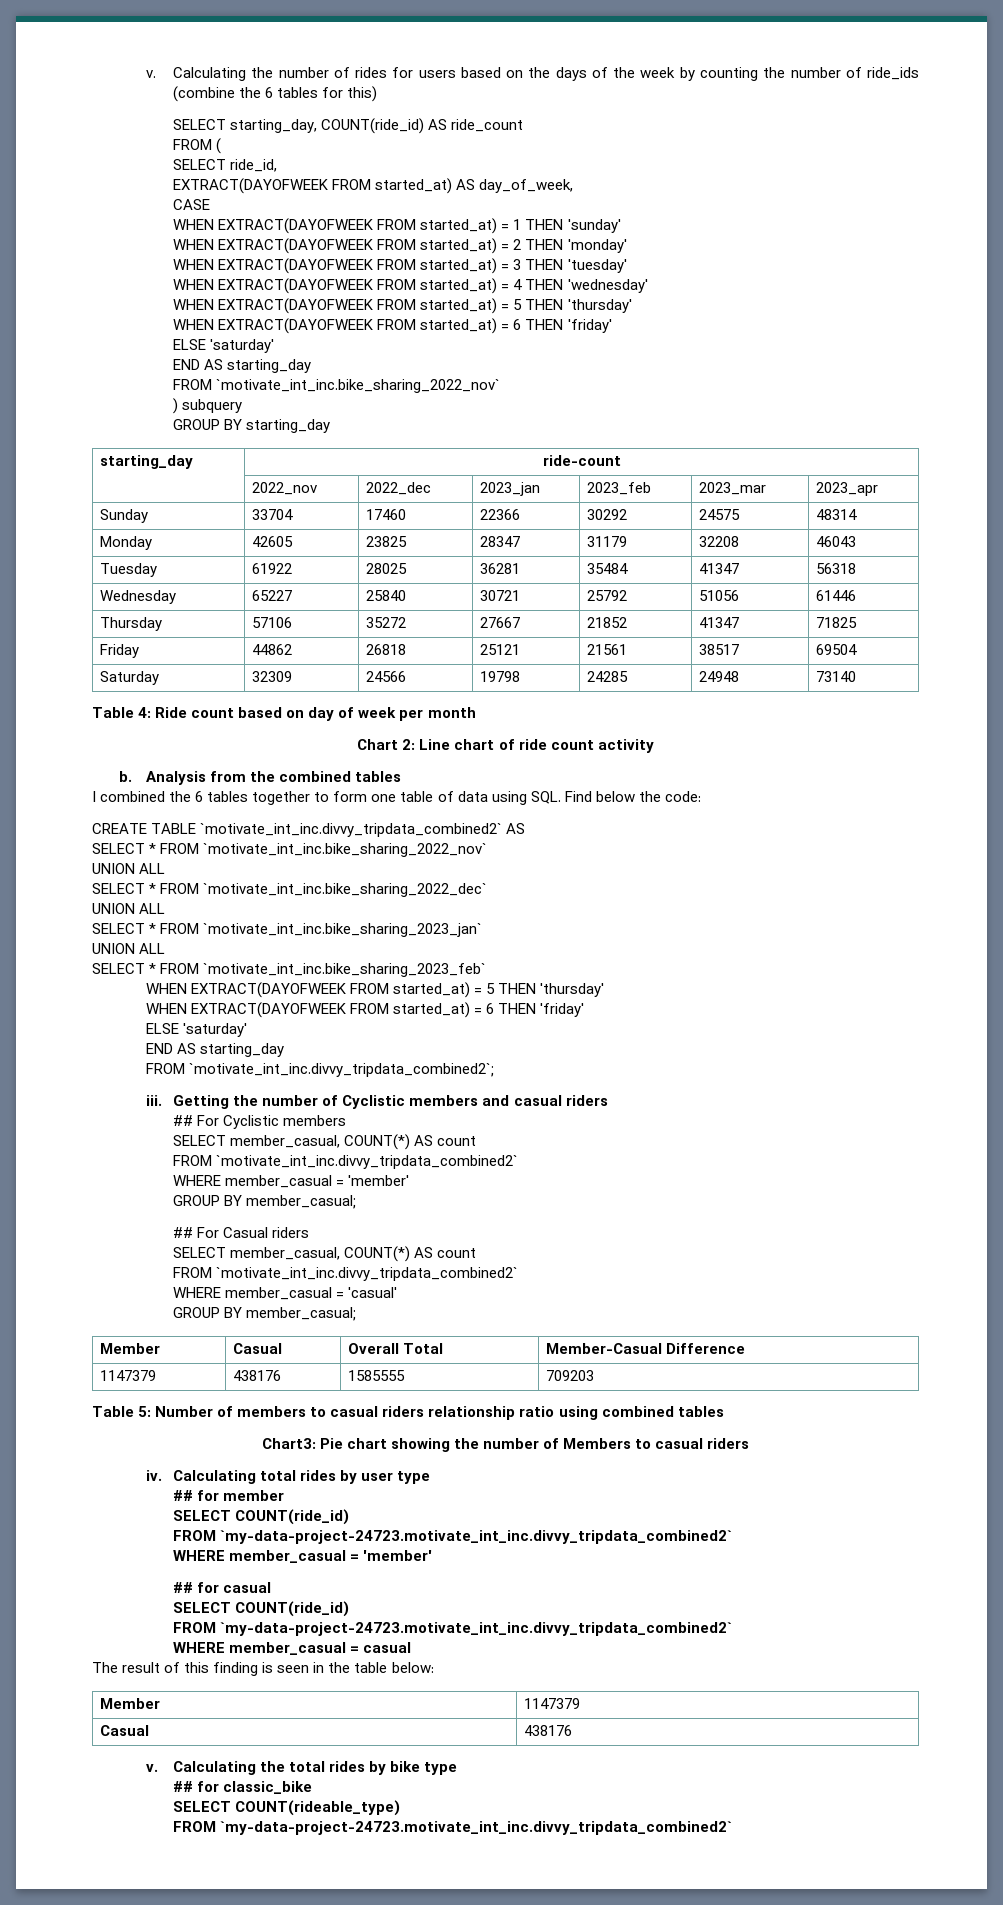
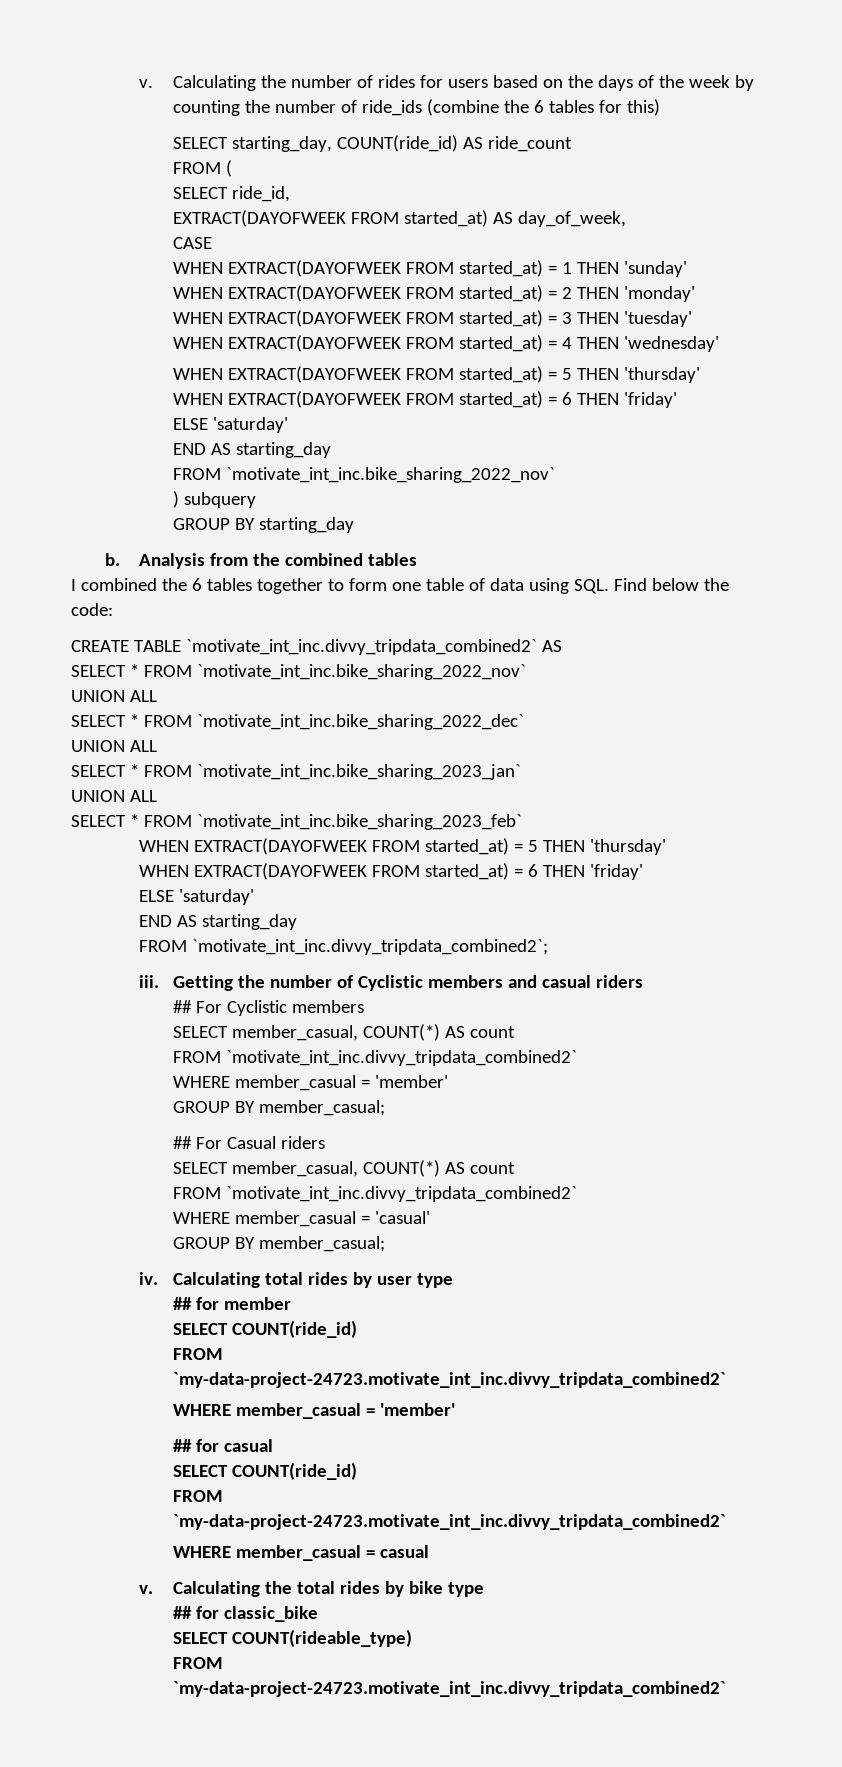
[99,455,193,469] [542,455,621,466] [251,482,317,495] [365,482,431,495] [479,482,540,496] [586,482,651,495] [698,482,766,495] [815,482,878,496] [99,509,148,523] [251,509,293,520] [365,509,406,520] [479,509,520,520] [586,509,627,520] [698,509,740,520] [815,509,857,520] [99,536,152,550] [251,536,293,547] [365,536,407,547] [479,536,520,547] [586,536,627,547] [698,536,739,547] [815,536,856,547] [99,563,157,577] [251,563,292,574] [365,563,407,574] [479,563,520,574] [586,563,628,574] [698,563,739,574] [815,563,856,574] [99,590,176,604] [251,590,292,601] [365,590,406,601] [479,590,520,601] [586,590,627,601] [698,590,739,601] [815,590,856,601] [99,617,162,631] [251,617,292,628] [365,617,406,628] [479,617,520,628] [586,617,627,628] [698,617,739,628] [815,617,857,628] [99,644,139,658] [251,644,292,655] [365,644,406,655] [479,644,520,655] [586,644,627,655] [698,644,739,655] [815,644,857,655] [99,671,159,685] [251,671,292,682] [365,671,406,682] [479,671,520,682] [586,671,628,682] [698,671,739,682] [815,671,856,682] [92,707,476,721] [357,739,654,753] // starting_day | ride-count // | 2022_nov | 2022_dec | 2023_jan | 2023_feb | 2023_mar | 2023_apr // Sunday | 33704 | 17460 | 22366 | 30292 | 24575 | 48314 // Monday | 42605 | 23825 | 28347 | 31179 | 32208 | 46043 // Tuesday | 61922 | 28025 | 36281 | 35484 | 41347 | 56318 // Wednesday | 65227 | 25840 | 30721 | 25792 | 51056 | 61446 // Thursday | 57106 | 35272 | 27667 | 21852 | 41347 | 71825 // Friday | 44862 | 26818 | 25121 | 21561 | 38517 | 69504 // Saturday | 32309 | 24566 | 19798 | 24285 | 24948 | 73140 // Table 4: Ride count based on day of week per month // Chart 2: Line chart of ride count activity -> (355, 525) none
[99,1343,160,1354] [232,1343,282,1354] [347,1343,443,1354] [545,1343,745,1354] [99,1370,156,1381] [232,1370,281,1381] [347,1370,405,1381] [545,1370,594,1381] [92,1406,724,1420] [261,1438,750,1452] // Member | Casual | Overall Total | Member-Casual Difference // 1147379 | 438176 | 1585555 | 709203 // Table 5: Number of members to casual riders relationship ratio using combined tables // Chart3: Pie chart showing the number of Members to casual riders -> (386, 1244) none
[92,1662,434,1676] [99,1698,160,1709] [523,1698,580,1709] [99,1725,149,1736] [523,1725,572,1736] // The result of this finding is seen in the table below: // Member | 1147379 // Casual | 438176 -> (430, 1551) none

